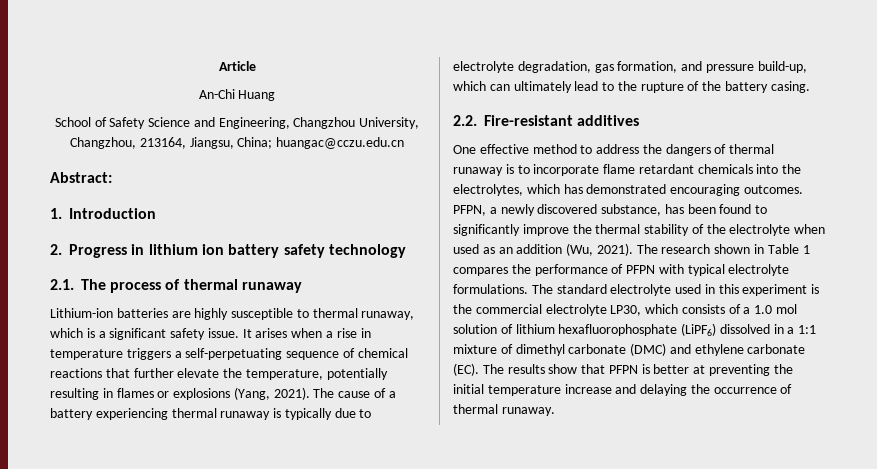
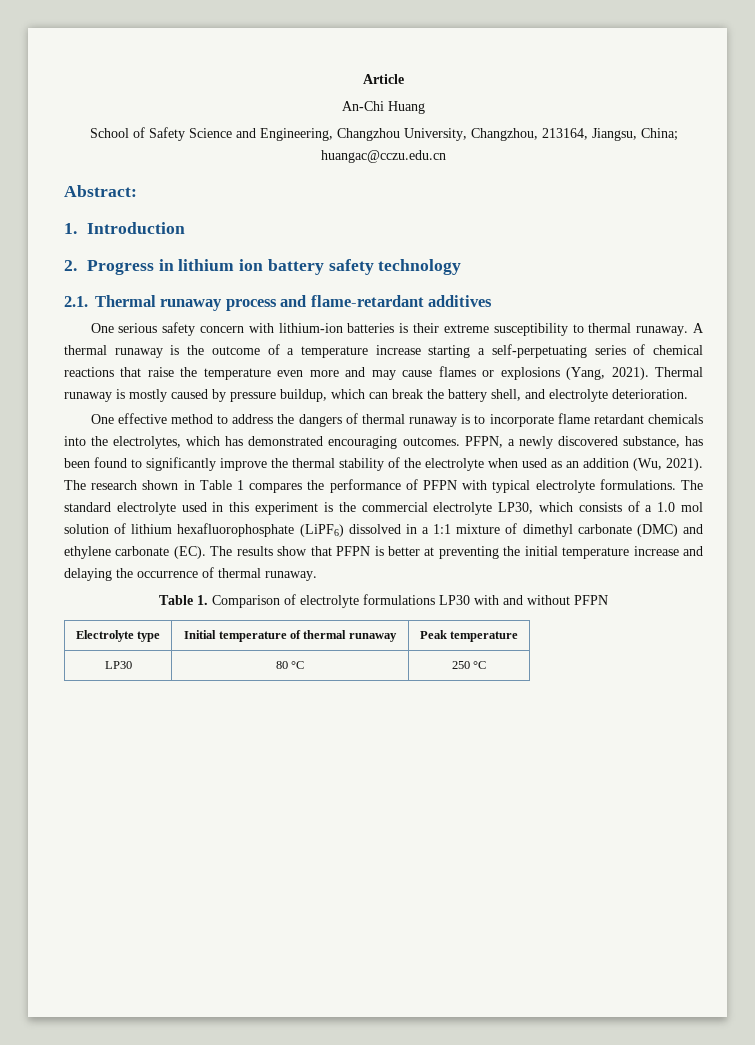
[81,279,302,293] [50,308,415,320] [50,328,371,340] [50,348,171,360] The process of thermal runaway // Lithium-ion batteries are highly susceptible to thermal runaway, which is a significant safety issue. It arises when a rise in temperature triggers -> [95,295,493,311] [90,322,704,336] [64,344,471,358] Thermal runaway process and flame-retardant additives // One serious safety concern with lithium-ion batteries is their extreme susceptibility to thermal runaway. A thermal runaway is the outcome of a temperature increase starting
[286,351,340,360] sequence -> [594,345,626,355] series
[133,368,388,380] [50,388,113,400] further elevate the temperature, potentially resulting in -> [147,367,433,380] raise the temperature even more and may cause
[313,388,396,398] [50,408,372,420] [453,61,807,73] [453,81,810,93] [453,115,640,126] The cause of a battery experiencing thermal runaway is typically due to electrolyte degradation, gas formation, and pressure build-up, which can ultimately lead to the rupture of the battery casing. // 2.2. Fire-resistant additives -> [654,367,703,377] [64,389,688,402] Thermal runaway is mostly caused by pressure buildup, which can break the battery shell, and electrolyte deterioration.
(555, 411) none -> [159,594,608,608] [75,630,161,642] [184,630,397,642] [419,630,519,642] [104,661,132,669] [275,661,305,669] [451,661,487,669] // Table 1. Comparison of electrolyte formulations LP30 with and without PFPN // Electrolyte type | Initial temperature of thermal runaway | Peak temperature // LP30 | 80 °C | 250 °C

